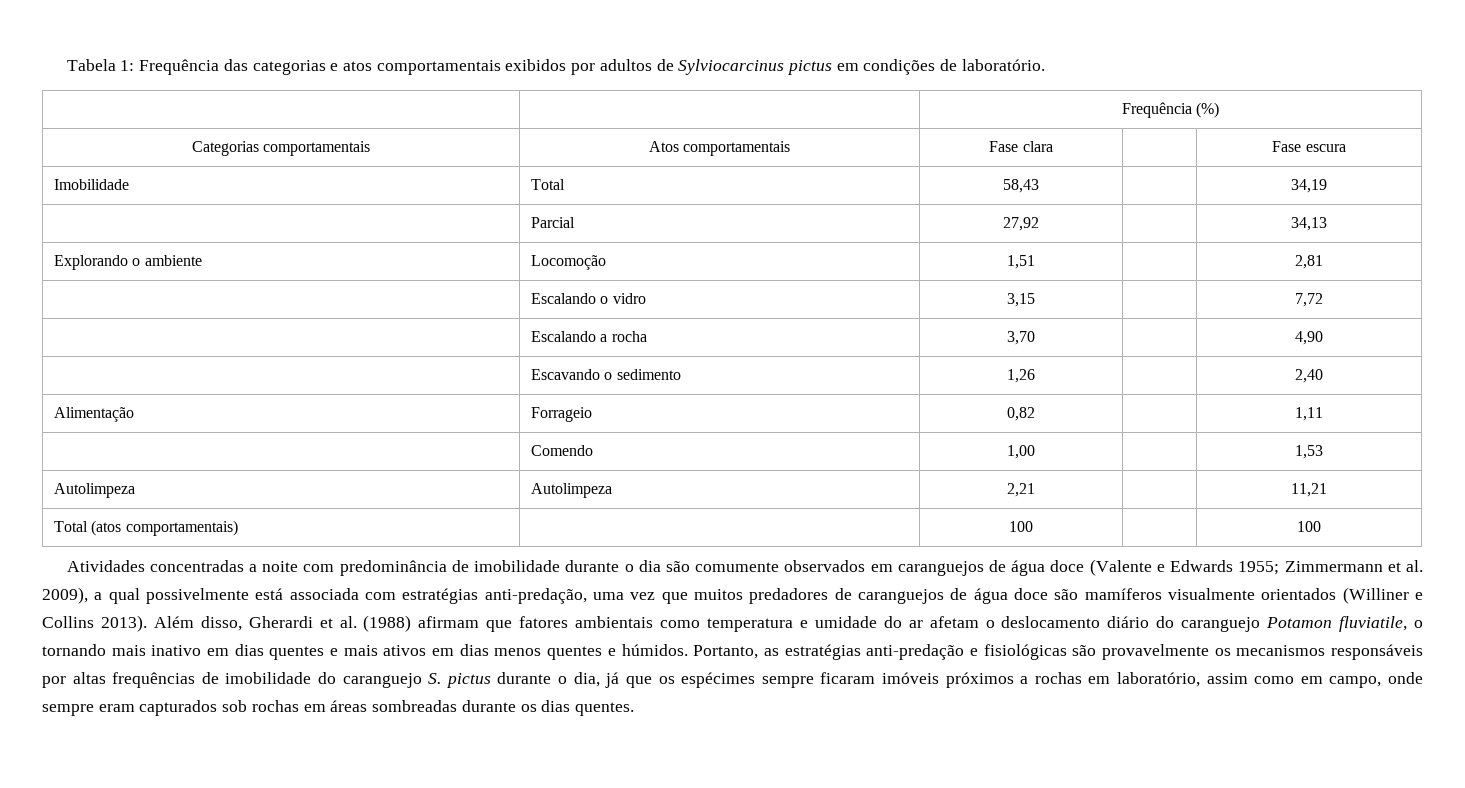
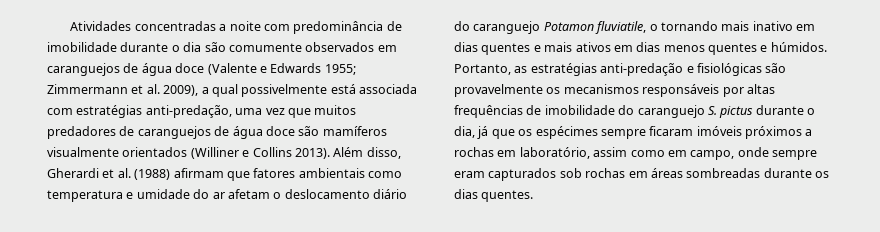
[66,59,1045,75] [1121,102,1220,118] [191,141,371,156] [648,141,791,156] [989,141,1053,152] [1272,141,1346,152] [54,179,130,190] [531,179,566,190] [1003,179,1039,193] [1291,179,1327,193] [531,217,576,228] [1003,217,1039,231] [1291,217,1327,231] [54,255,202,270] [531,255,607,270] [1007,255,1035,269] [1295,255,1323,269] [531,293,646,304] [1007,293,1035,307] [1295,293,1323,307] [531,331,647,342] [1007,331,1035,345] [1295,331,1323,345] [531,369,681,380] [1007,369,1035,383] [1295,369,1323,383] [54,407,135,422] [531,407,593,422] [1007,407,1035,421] [1295,407,1323,421] [531,445,594,456] [1007,445,1035,459] [1295,445,1323,459] [54,483,136,498] [531,483,613,498] [1007,483,1035,497] [1291,483,1327,497] [54,520,238,536] [1009,521,1033,532] [1297,521,1321,532] Tabela 1: Frequência das categorias e atos comportamentais exibidos por adultos de Sylviocarcinus pictus em condições de laboratório. // | | Frequência (%) // Categorias comportamentais | Atos comportamentais | Fase clara | | Fase escura // Imobilidade | Total | 58,43 | | 34,19 // | Parcial | 27,92 | | 34,13 // Explorando o ambiente | Locomoção | 1,51 | | 2,81 // | Escalando o vidro | 3,15 | | 7,72 // | Escalando a rocha | 3,70 | | 4,90 // | Escavando o sedimento | 1,26 | | 2,40 // Alimentação | Forrageio | 0,82 | | 1,11 // | Comendo | 1,00 | | 1,53 // Autolimpeza | Autolimpeza | 2,21 | | 11,21 // Total (atos comportamentais) | | 100 | | 100 // -> (70, 26) none

